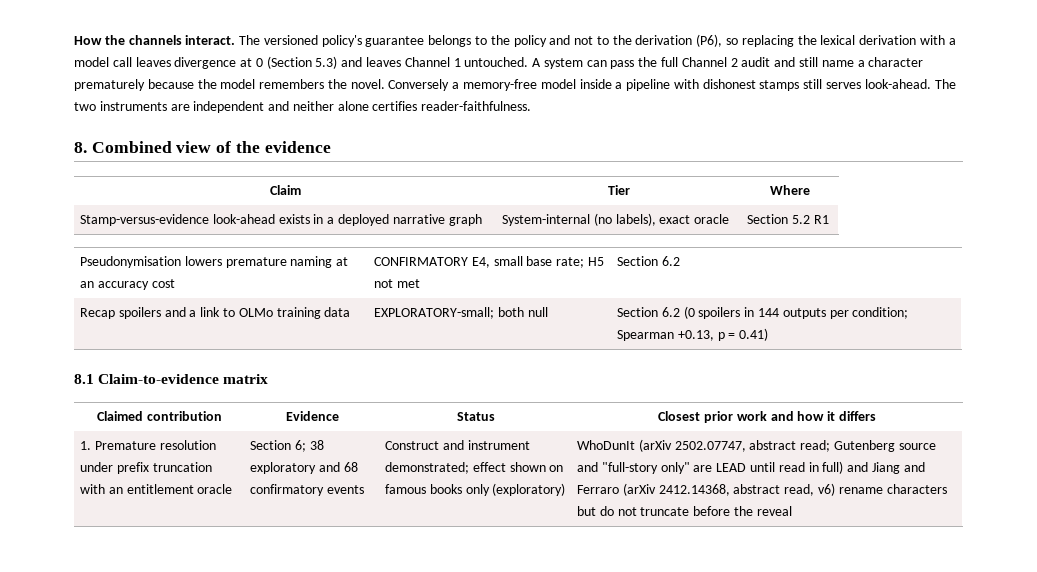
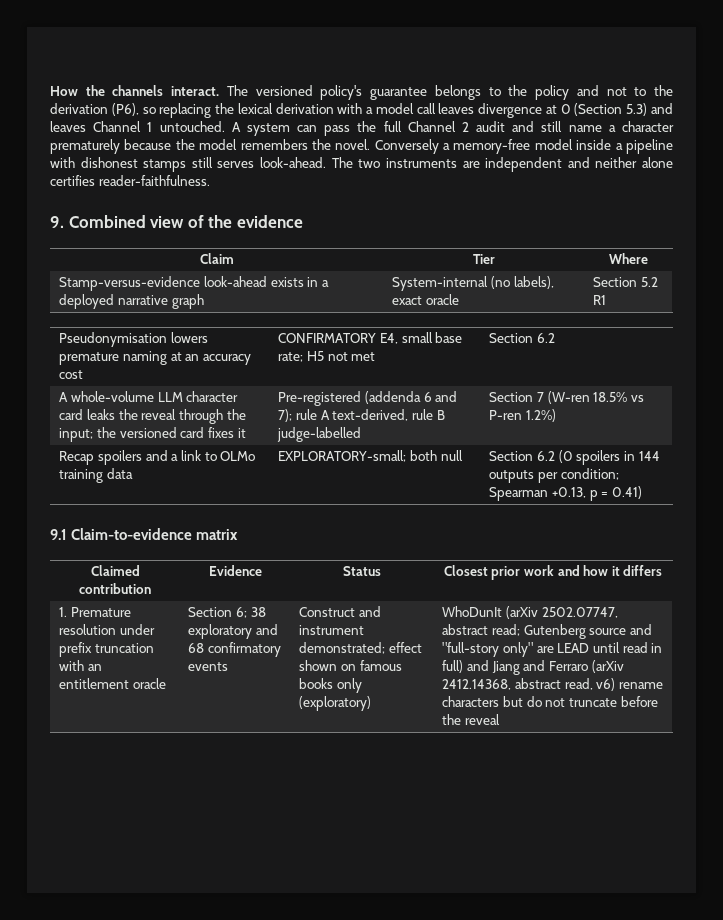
[74,142,87,153] 8. -> [50,216,64,228] 9.
(680, 261) none -> [59,391,239,402] [59,409,246,424] [59,427,246,442] [278,391,458,406] [278,409,445,422] [277,427,362,442] [489,391,644,404] [489,409,557,422] // A whole-volume LLM character card leaks the reveal through the input; the versioned card fixes it | Pre-registered (addenda 6 and 7); rule A text-derived, rule B judge-labelled | Section 7 (W-ren 18.5% vs P-ren 1.2%)
[74,374,94,384] 8.1 -> [50,529,67,540] 9.1

